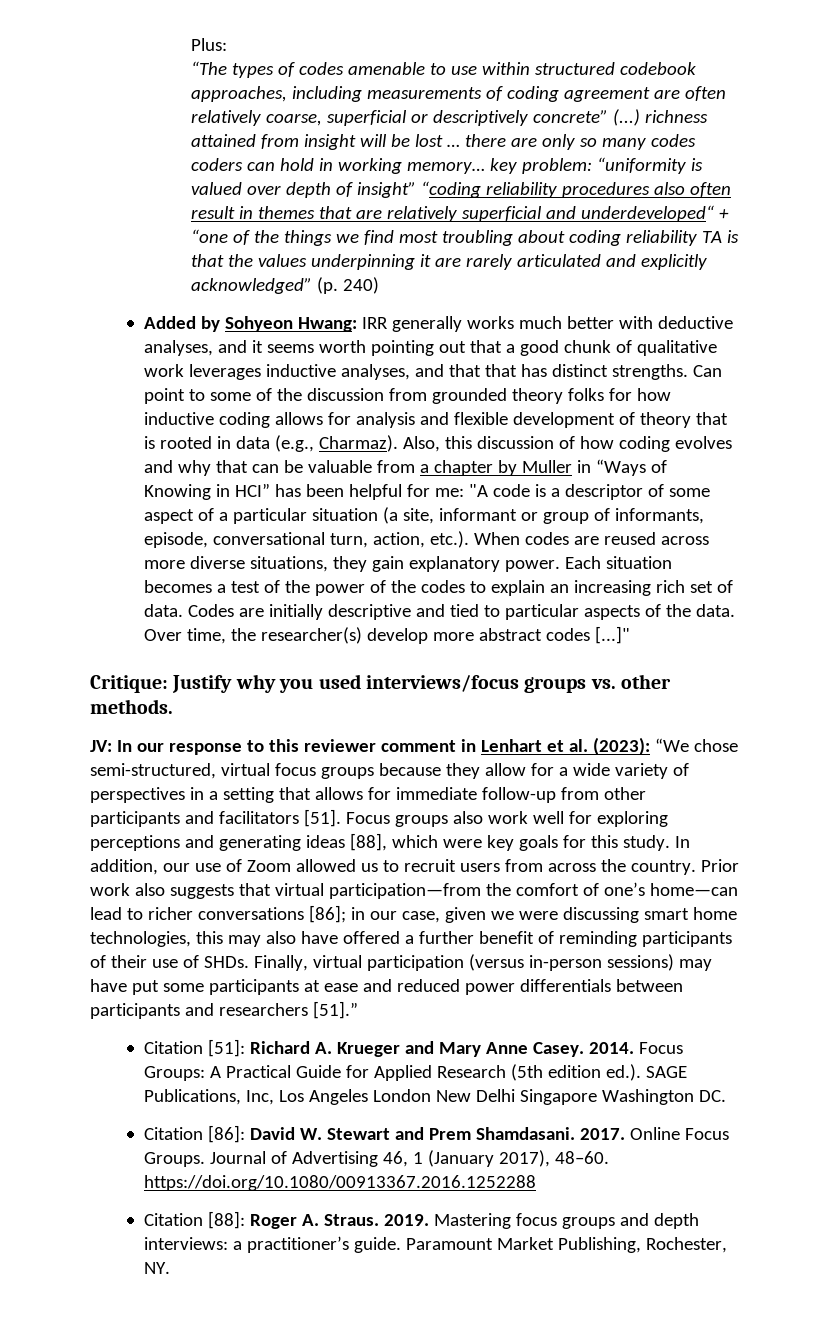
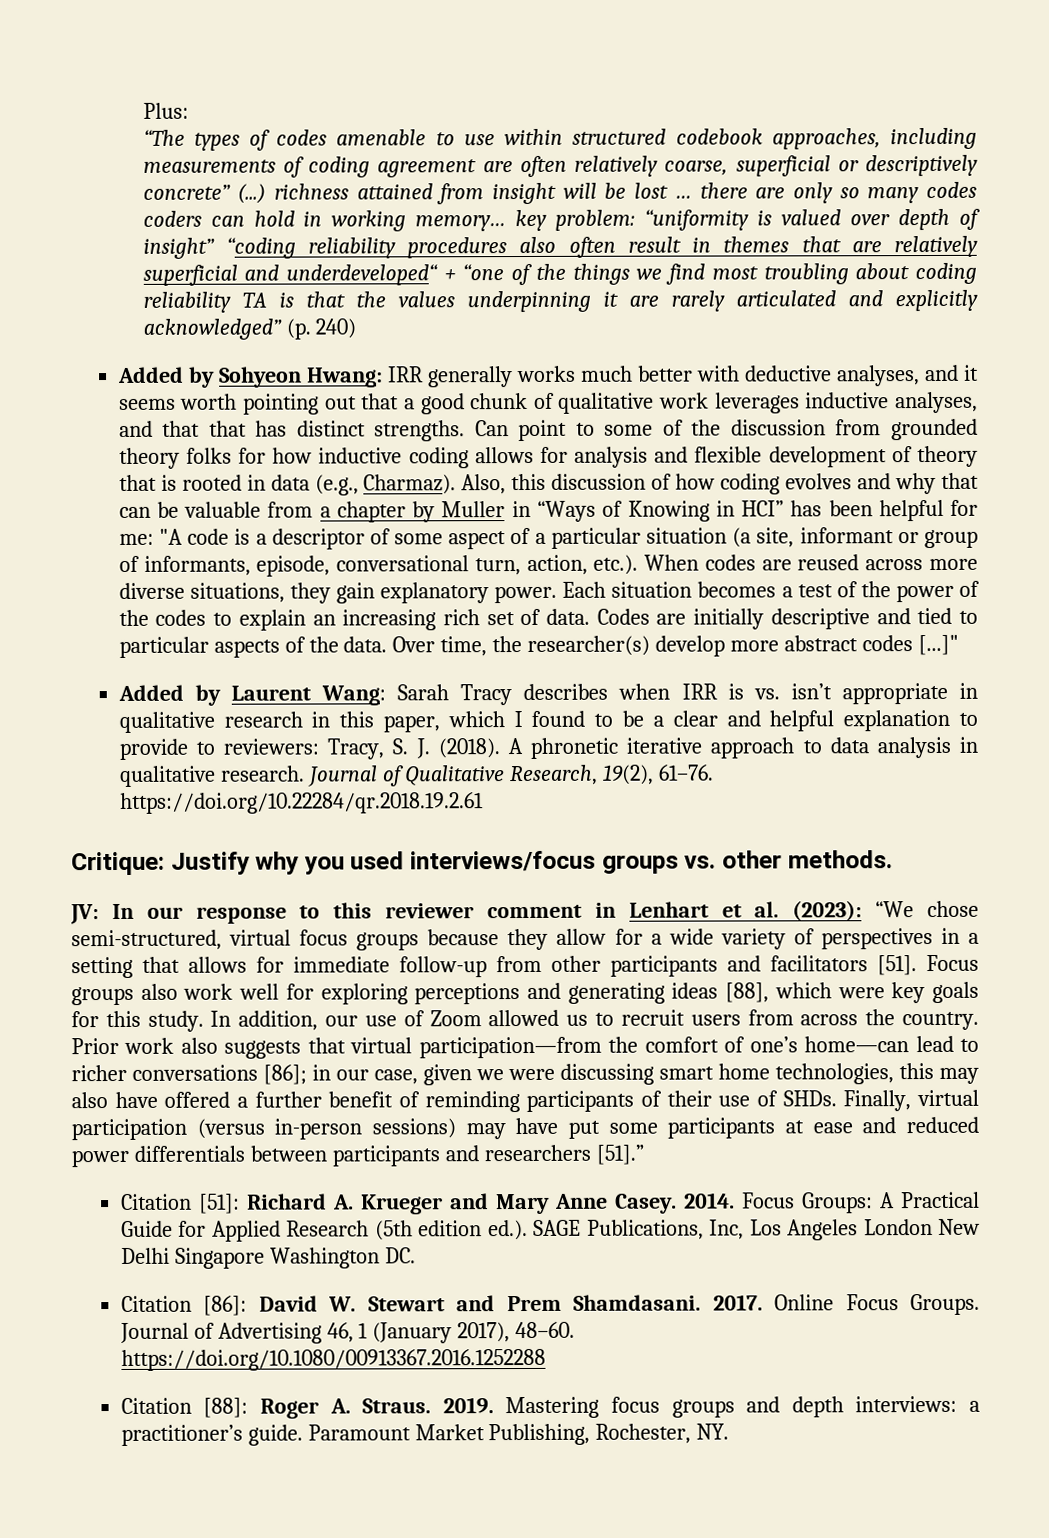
(631, 635) none -> [117,682,979,706] [118,709,978,733] [118,736,979,760] [118,764,715,787] [119,792,484,814] // Added by Laurent Wang: Sarah Tracy describes when IRR is vs. isn’t appropriate in qualitative research in this paper, which I found to be a clear and helpful explanation to provide to reviewers: Tracy, S. J. (2018). A phronetic iterative approach to data analysis in qualitative research. Journal of Qualitative Research, 19(2), 61–76. https://doi.org/10.22284/qr.2018.19.2.61

